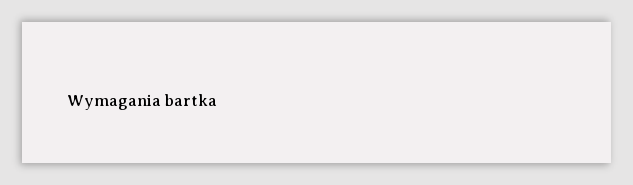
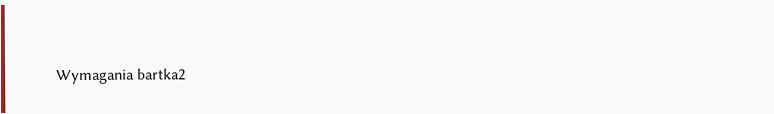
[164,94,218,106] bartka -> [137,68,187,81] bartka2

